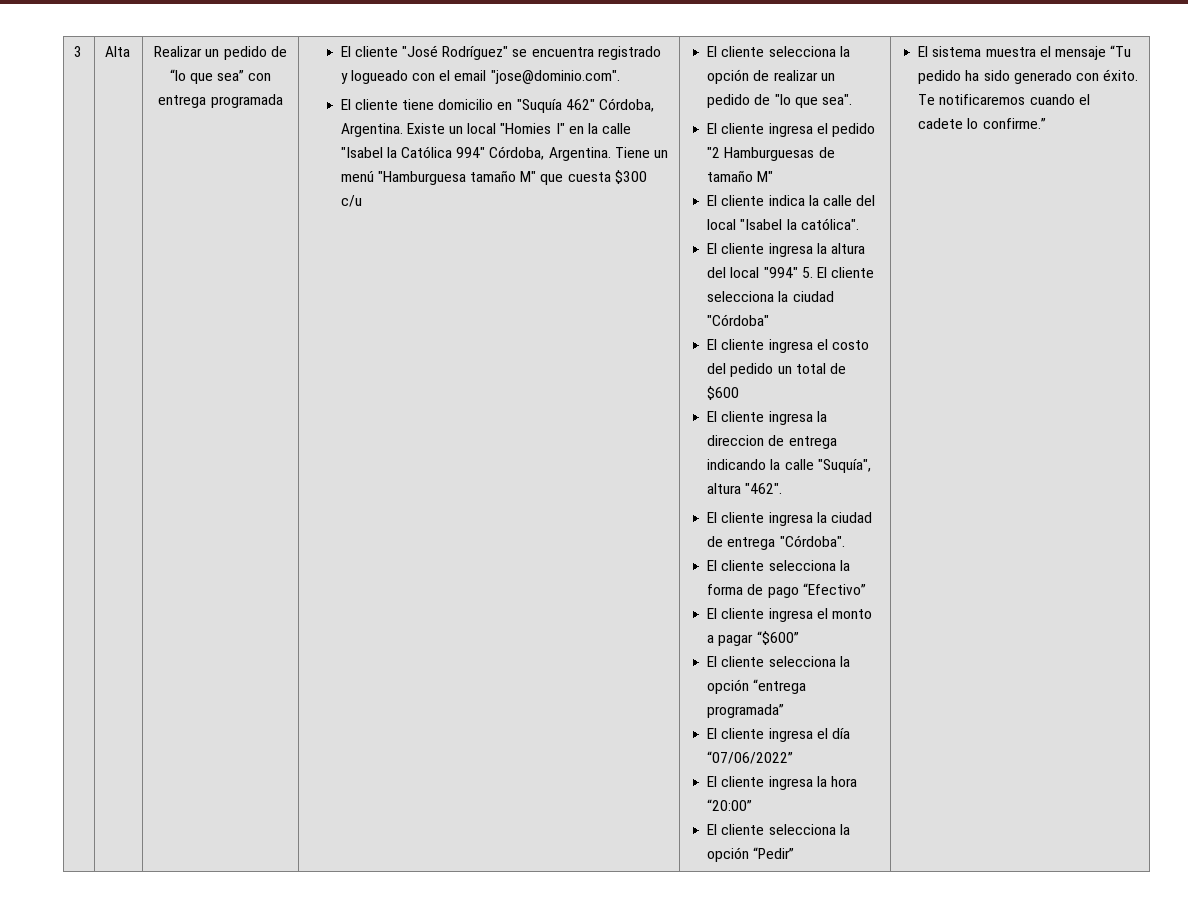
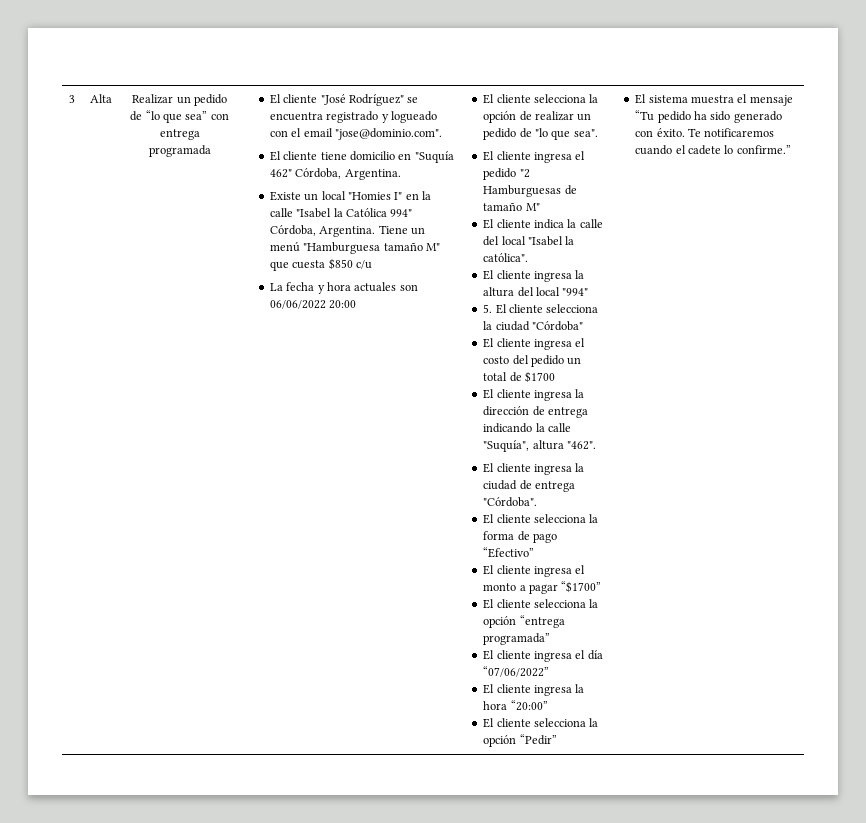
(403, 130) none -> (401, 174) //
[614,170,647,184] $300 -> [328,258,353,270] $850
(362, 201) none -> [269,282,418,294] [269,300,357,309] // La fecha y hora actuales son 06/06/2022 20:00
(798, 272) none -> (589, 292) //
[707,386,740,400] [707,411,827,425] [707,435,765,446] $600 // El cliente ingresa la direccion -> [524,371,555,383] [483,389,585,401] [483,406,530,416] $1700 // El cliente ingresa la dirección
[756,631,799,645] “$600” -> [561,581,602,593] “$1700”

